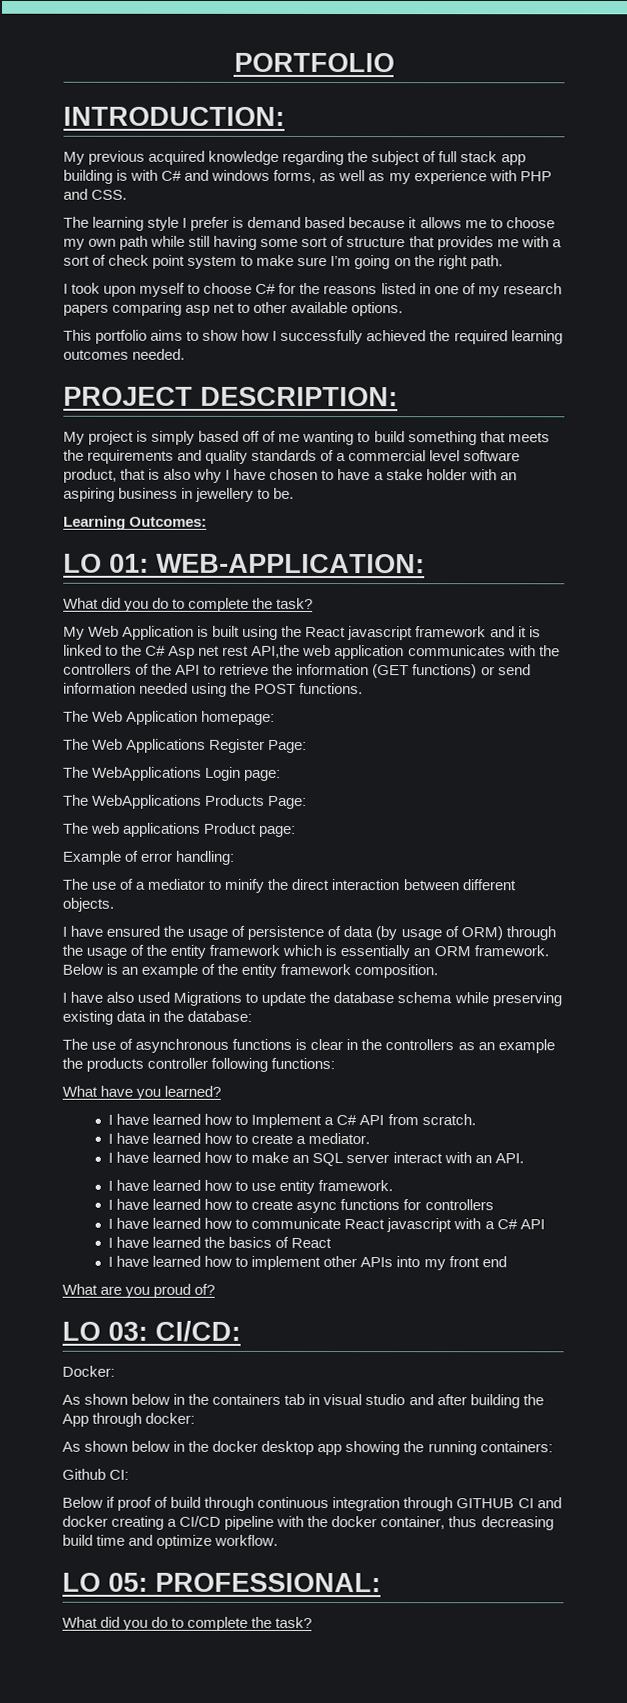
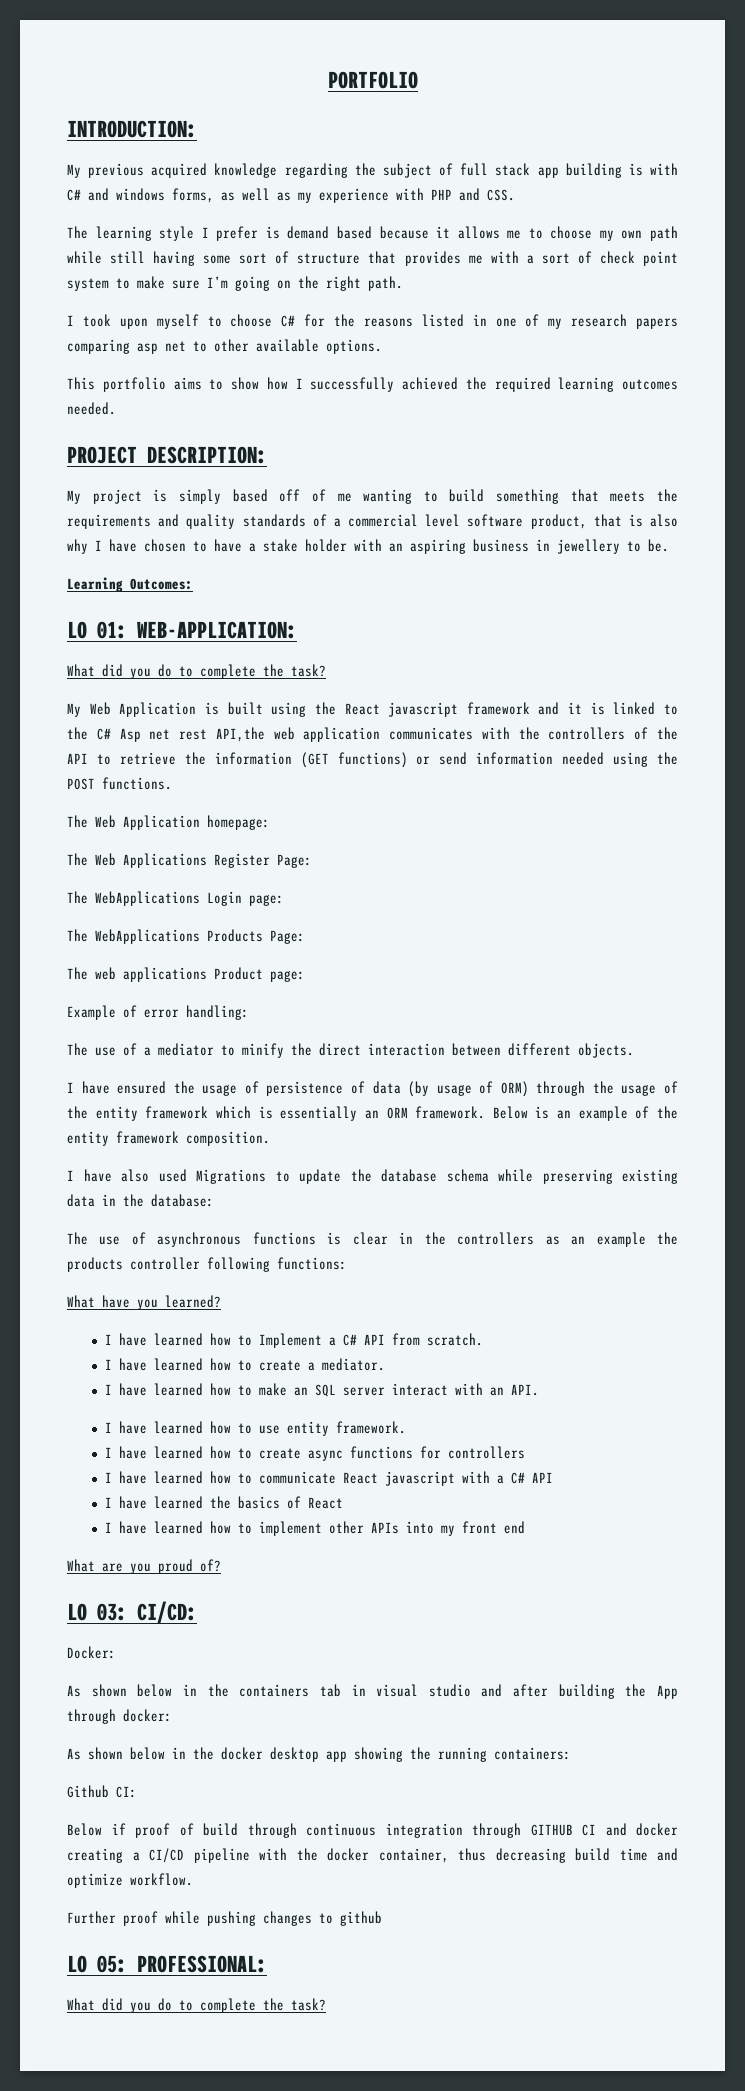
(279, 1540) none -> [67,1911,382,1926] // Further proof while pushing changes to github

